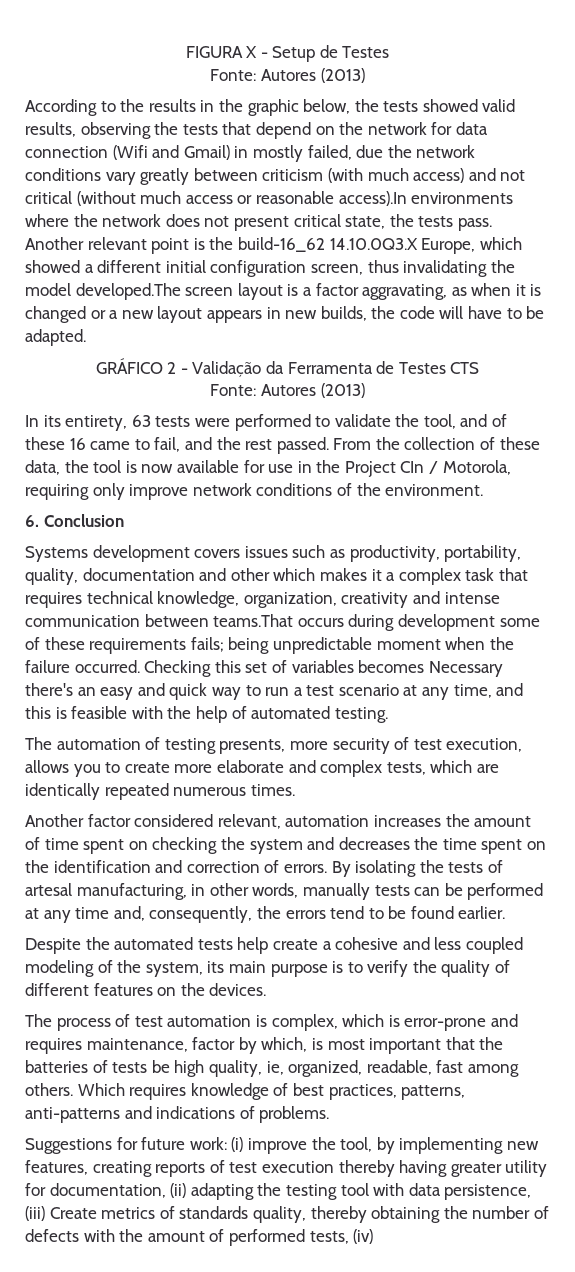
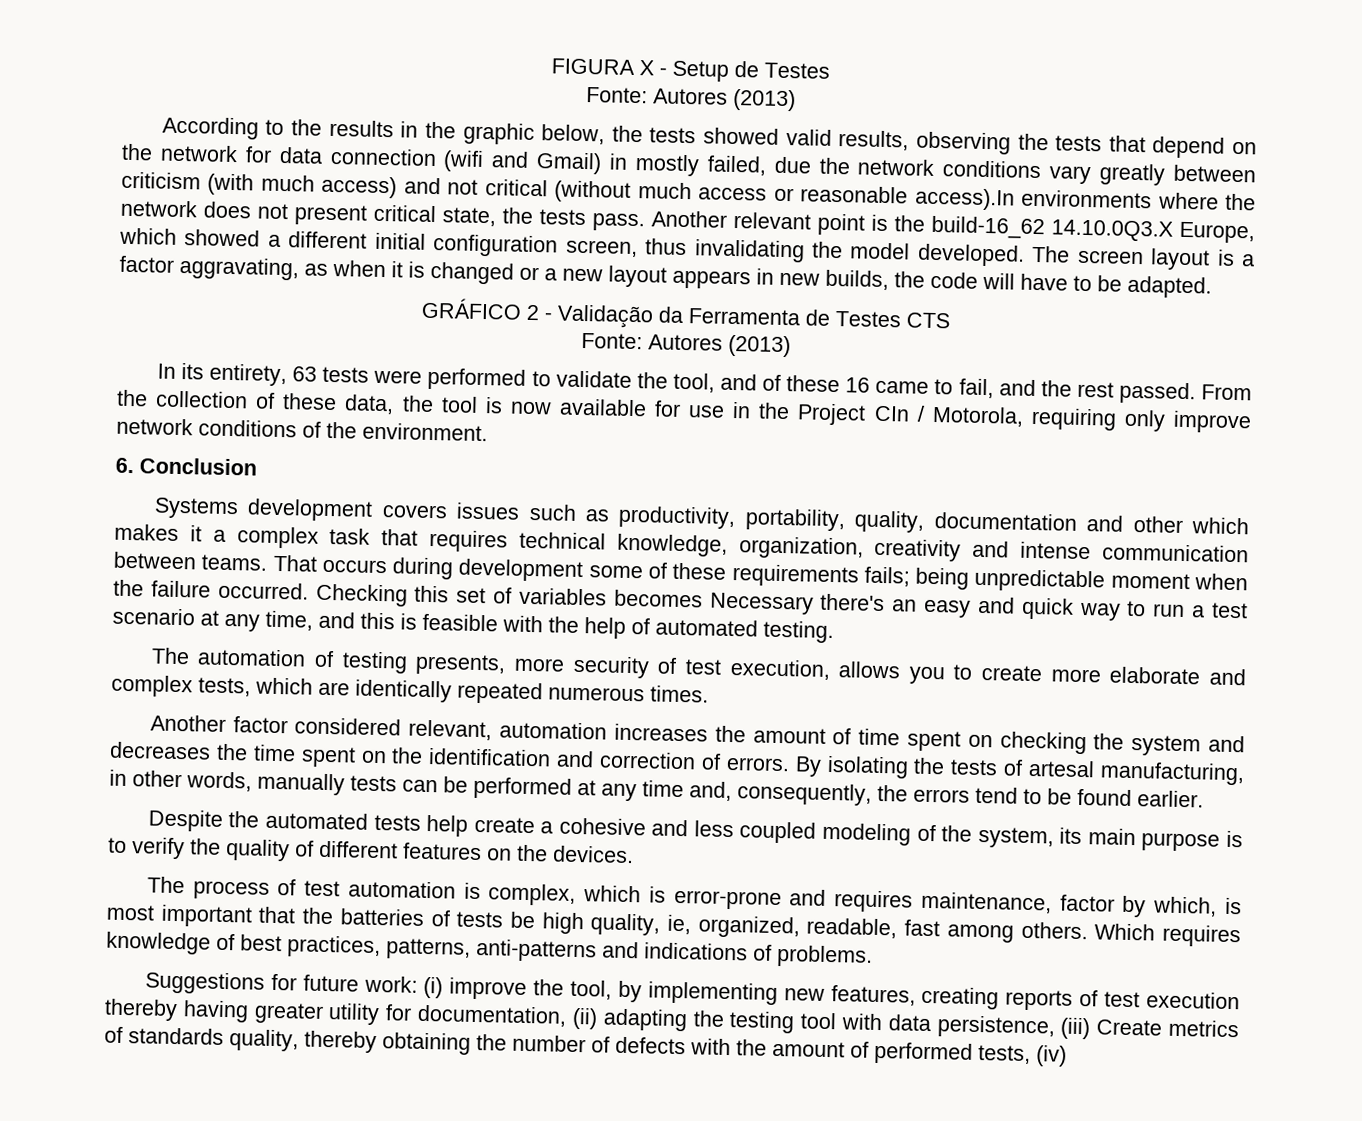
[112,145,148,160] (Wifi -> [443,150,485,172] (wifi
[75,283,181,300] developed.The -> [916,243,1071,267] developed. The
[213,614,294,627] teams.That -> [201,554,318,572] teams. That

